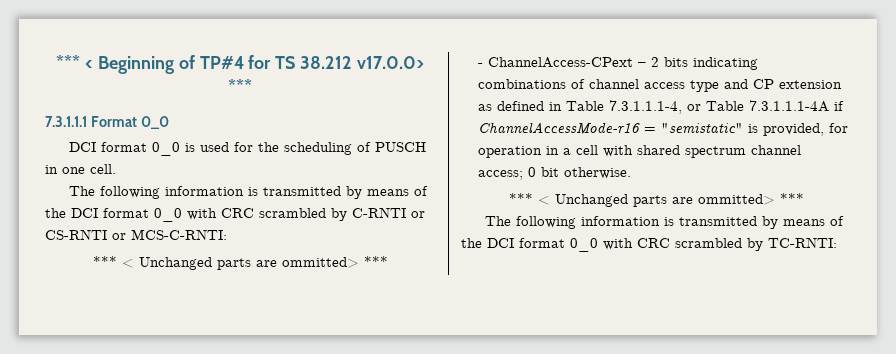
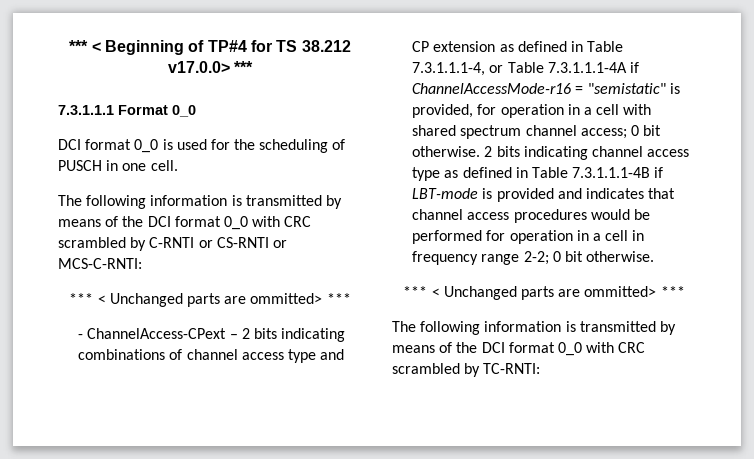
(632, 173) none -> [484,146,690,160] [412,167,664,181] [412,188,676,202] [412,209,650,223] [412,230,645,244] [412,251,655,265] 2 bits indicating channel access type as defined in Table 7.3.1.1.1-4B if LBT-mode is provided and indicates that channel access procedures would be performed for operation in a cell in frequency range 2-2; 0 bit otherwise.

